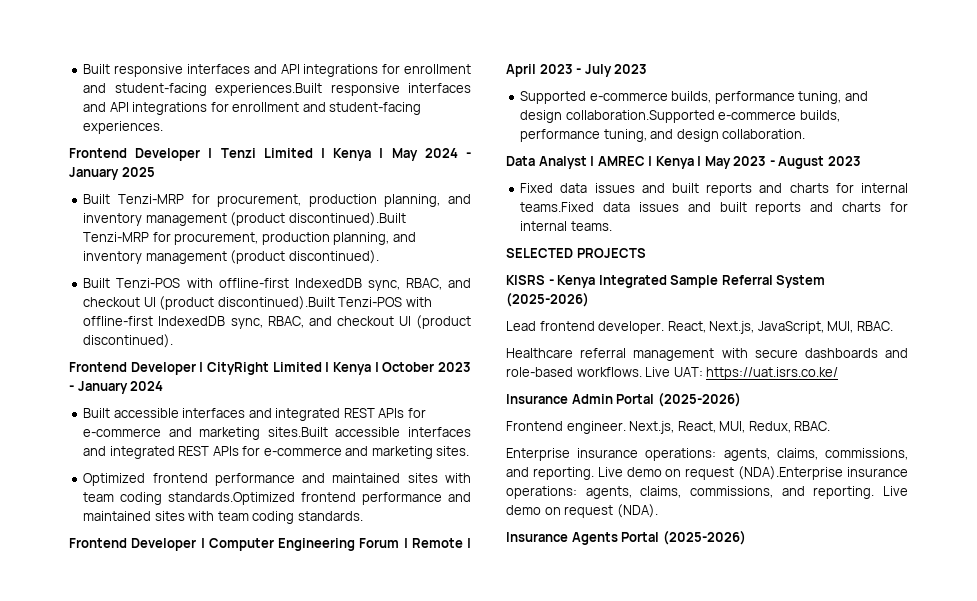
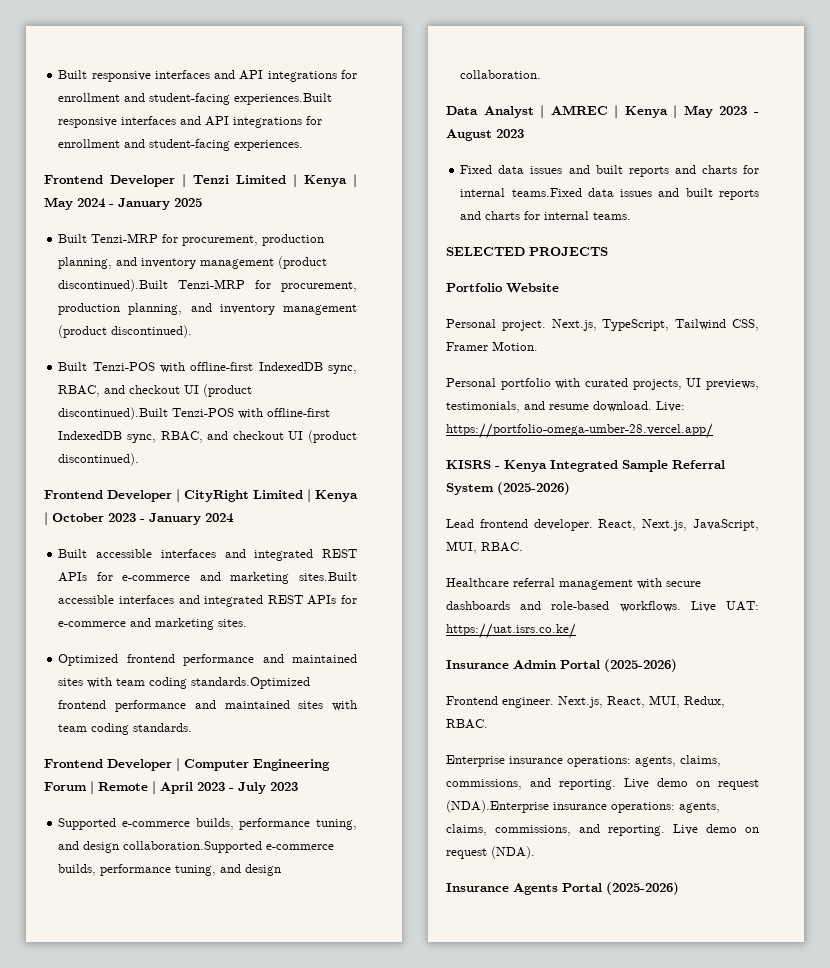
(646, 253) none -> [446,283,559,293] [446,319,759,331] [446,341,538,351] [446,378,759,390] [446,401,685,413] [446,423,713,439] // Portfolio Website // Personal project. Next.js, TypeScript, Tailwind CSS, Framer Motion. // Personal portfolio with curated projects, UI previews, testimonials, and resume download. Live: https://portfolio-omega-umber-28.vercel.app/

